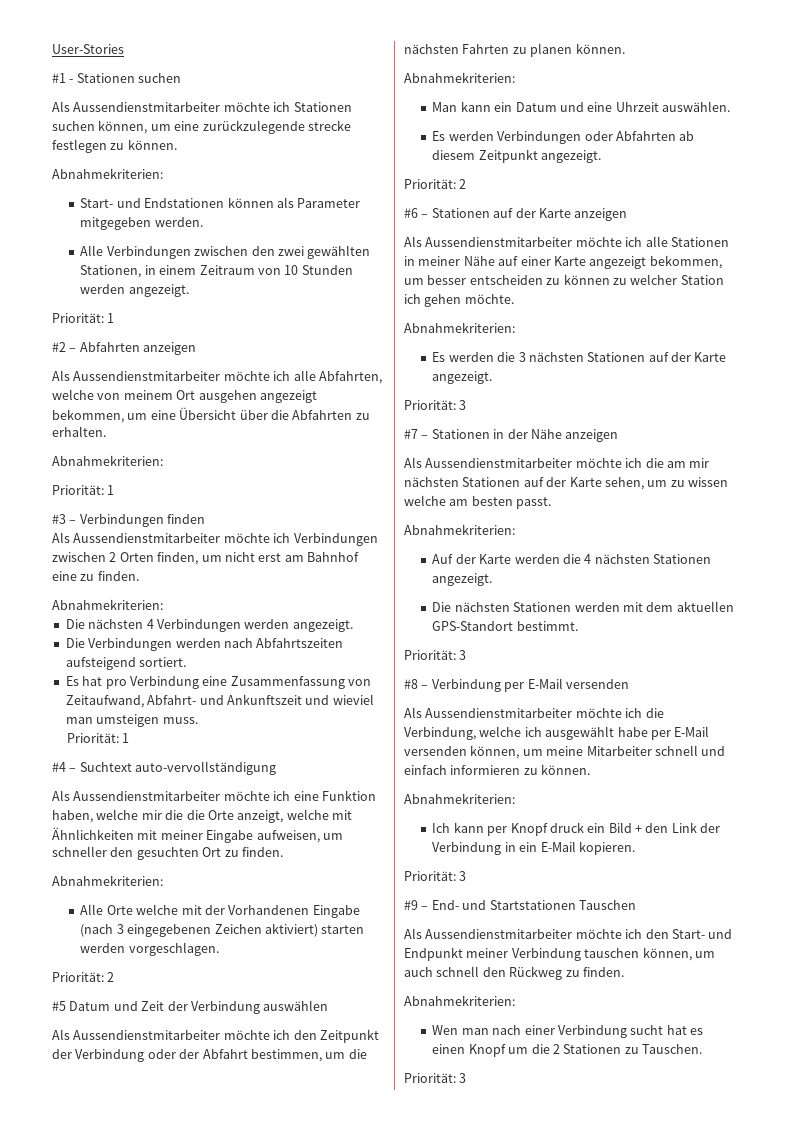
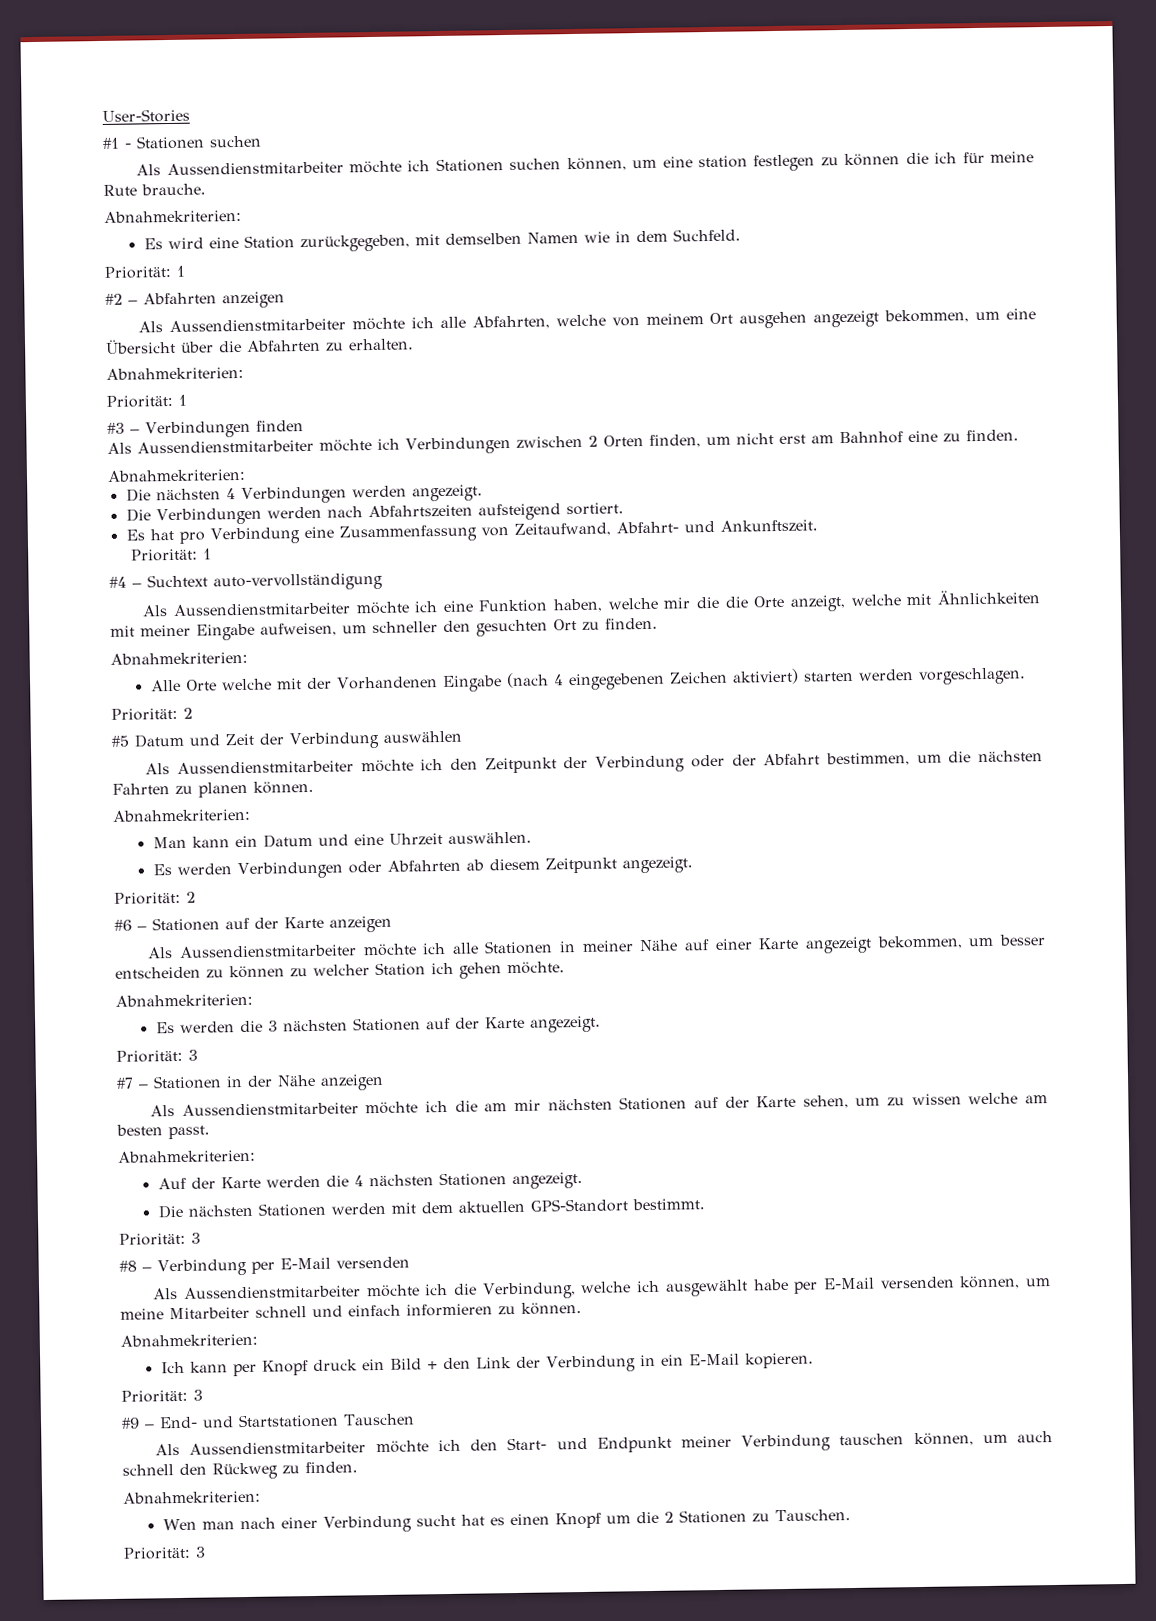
[202,120,351,134] [52,139,177,153] [52,168,163,179] [80,197,361,208] [80,217,203,230] [80,245,371,259] [80,265,353,278] [80,284,189,297] zurückzulegende strecke festlegen zu können. // Abnahmekriterien: // Start- und Endstationen können als Parameter mitgegeben werden. // Alle Verbindungen zwischen den zwei gewählten Stationen, in einem Zeitraum von 10 Stunden werden angezeigt. -> [698,151,1034,172] [103,183,206,196] [104,209,242,223] [143,228,741,253] station festlegen zu können die ich für meine Rute brauche. // Abnahmekriterien: // Es wird eine Station zurückgegeben, mit demselben Namen wie in dem Suchfeld.
[226,694,374,705] [65,714,198,727] Ankunftszeit und wieviel man umsteigen muss. -> [719,519,818,533] Ankunftszeit.
[116,924,124,934] 3 -> [552,674,564,686] 4

